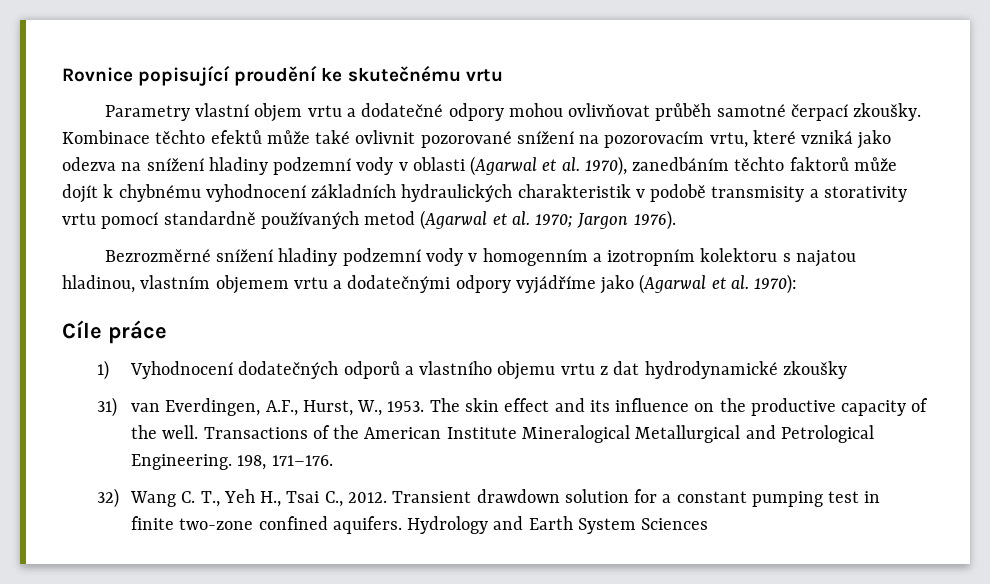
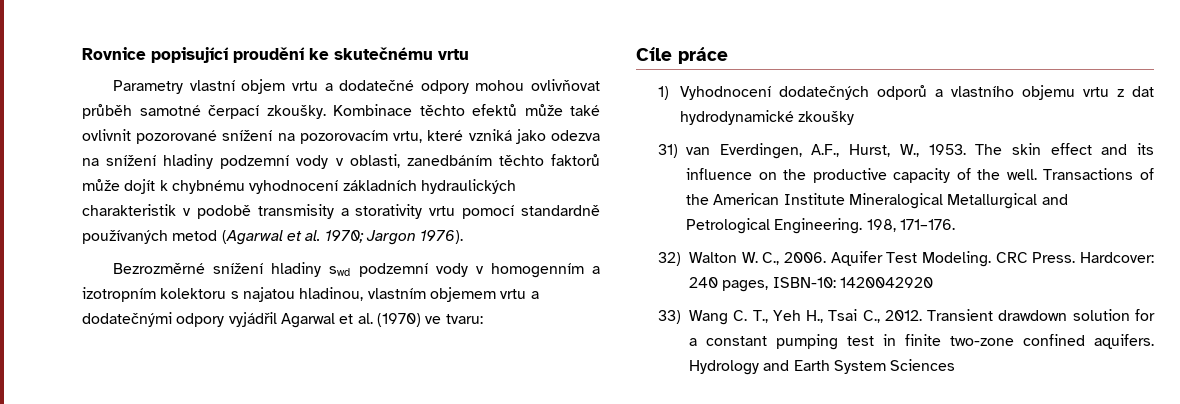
[412,156,627,176] oblasti (Agarwal et al. 1970), -> [349,154,400,168] oblasti,
(338, 257) none -> [329,266,351,276] swd
[515,274,798,294] vyjádříme jako (Agarwal et al. 1970): -> [228,312,483,328] vyjádřil Agarwal et al. (1970) ve tvaru:
(119, 498) none -> [689,251,1154,267] [689,277,933,292] [658,310,682,324] Walton W. C., 2006. Aquifer Test Modeling. CRC Press. Hardcover: 240 pages, ISBN-10: 1420042920 // 33)

